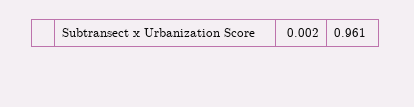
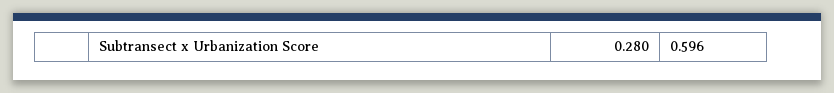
[287,28,320,37] [333,28,366,37] 0.002 | 0.961 -> [614,41,650,51] [669,41,704,52] 0.280 | 0.596

